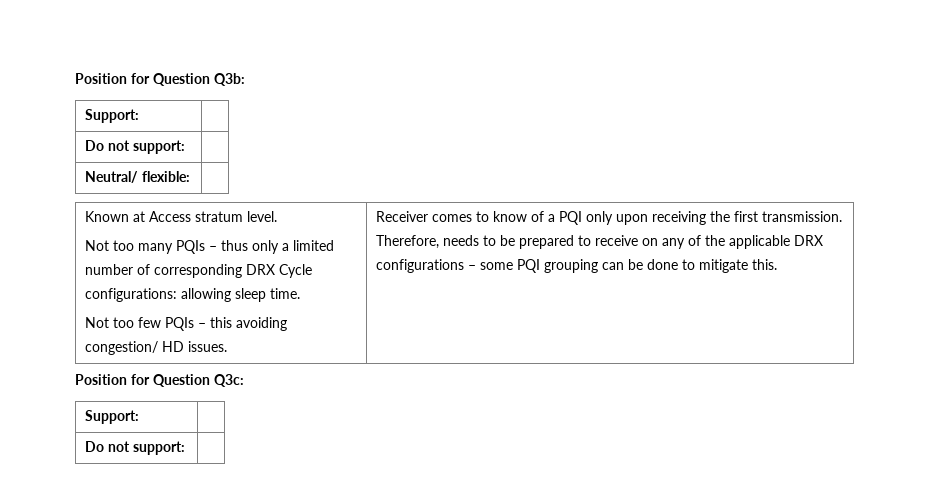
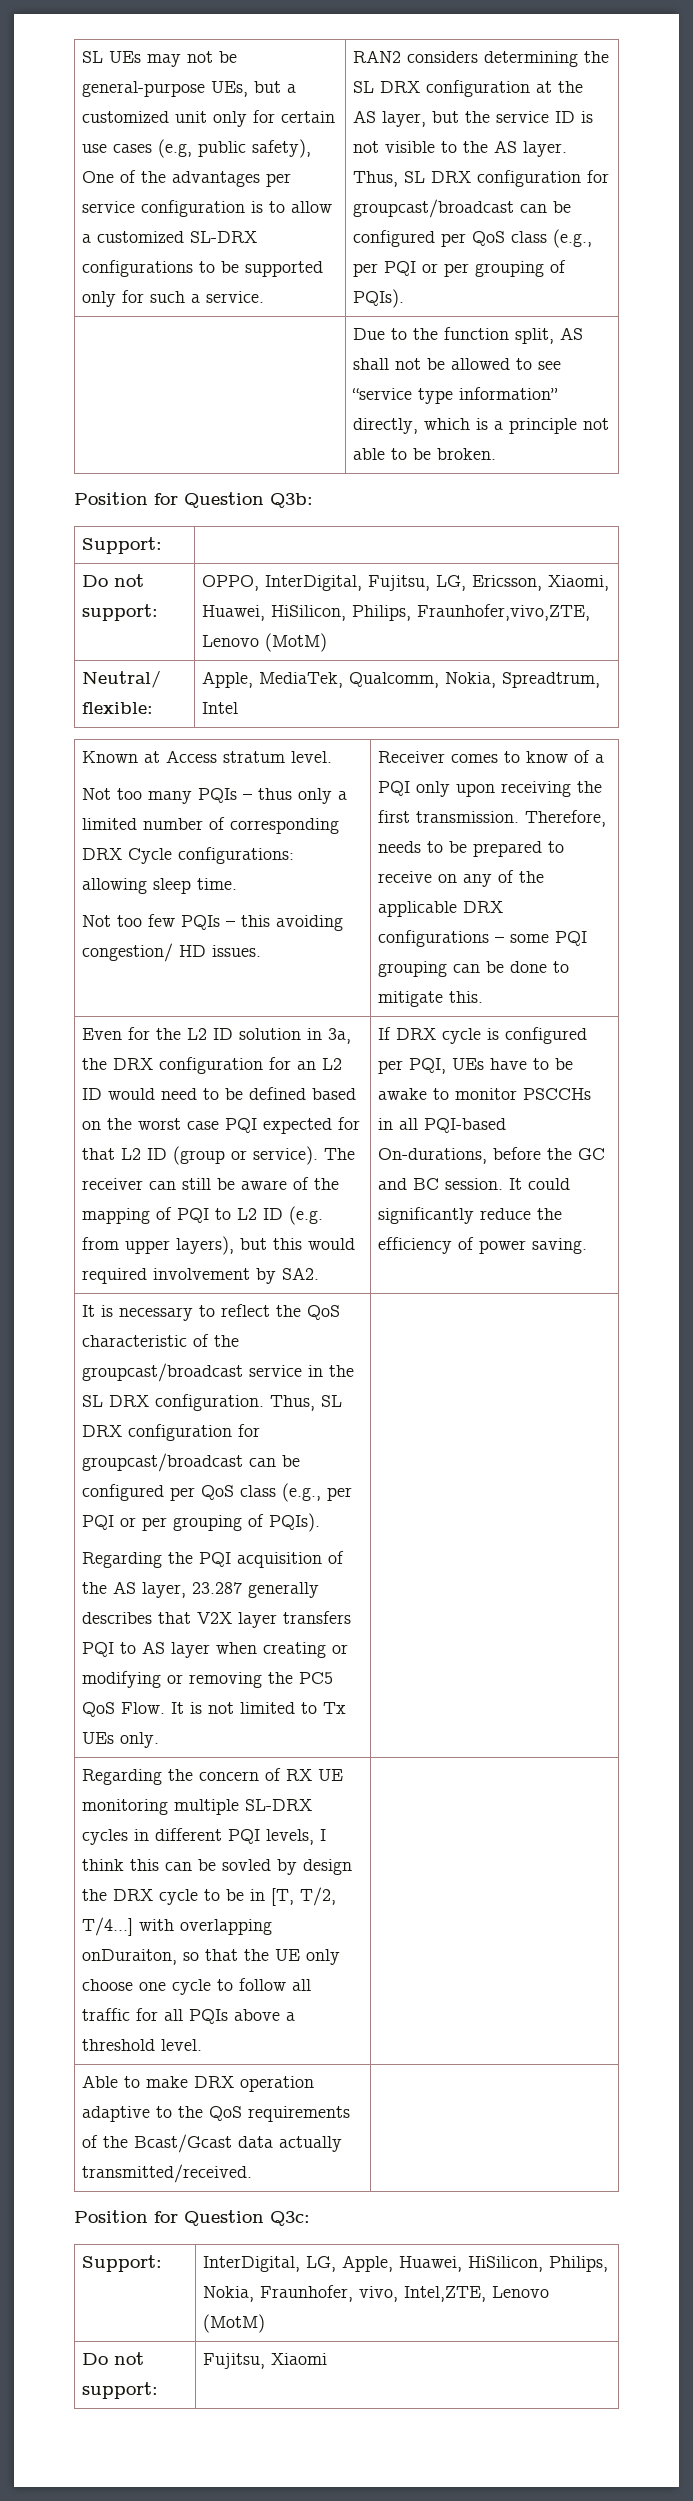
(75, 78) none -> [82,51,238,67] [82,81,297,97] [82,110,336,127] [82,139,312,158] [82,170,292,187] [82,200,333,217] [82,231,258,243] [82,260,324,277] [82,290,265,307] [353,50,610,67] [353,80,584,97] [353,110,594,127] [353,140,568,157] [353,170,610,187] [353,199,572,218] [353,229,593,248] [353,260,567,277] [353,289,405,308] [353,327,584,344] [353,358,562,370] [352,387,559,404] [353,418,610,434] [353,448,497,460] SL UEs may not be general-purpose UEs, but a customized unit only for certain use cases (e.g, public safety), One of the advantages per service configuration is to allow a customized SL-DRX configurations to be supported only for such a service. | RAN2 considers determining the SL DRX configuration at the AS layer, but the service ID is not visible to the AS layer. Thus, SL DRX configuration for groupcast/broadcast can be configured per QoS class (e.g., per PQI or per grouping of PQIs). // | Due to the function split, AS shall not be allowed to see “service type information” directly, which is a principle not able to be broken. //
[84,171,190,183] // Neutral/ flexible: | -> [202,575,610,591] [202,604,591,621] [202,633,328,652] [82,670,162,688] [82,702,154,714] [202,671,601,688] [202,702,239,714] OPPO, InterDigital, Fujitsu, LG, Ericsson, Xiaomi, Huawei, HiSilicon, Philips, Fraunhofer,vivo,ZTE, Lenovo (MotM) // Neutral/ flexible: | Apple, MediaTek, Qualcomm, Nokia, Spreadtrum, Intel
(777, 264) none -> [82,1027,352,1044] [82,1057,343,1074] [82,1087,357,1100] [82,1117,361,1134] [82,1146,356,1165] [82,1177,340,1190] [82,1206,324,1225] [82,1236,356,1255] [82,1267,320,1284] [378,1027,588,1044] [378,1058,574,1074] [378,1088,592,1100] [378,1118,507,1133] [378,1147,606,1164] [378,1178,571,1190] [378,1207,563,1224] [378,1237,588,1254] [82,1304,341,1321] [82,1334,240,1347] [82,1363,355,1382] [82,1394,343,1411] [82,1424,261,1441] [82,1453,301,1472] [82,1483,353,1502] [82,1513,321,1532] [82,1551,345,1568] [82,1581,320,1598] [82,1611,352,1628] [82,1641,349,1658] [82,1671,334,1688] [82,1702,347,1717] [82,1732,160,1748] [82,1768,344,1785] [82,1799,313,1815] [82,1828,327,1845] [82,1859,353,1875] [82,1887,337,1906] [82,1917,273,1936] [82,1949,341,1965] [82,1978,312,1995] [82,2008,296,2024] [82,2039,203,2051] [82,2075,315,2092] [82,2106,351,2122] [82,2134,343,2153] [82,2164,253,2183] // Even for the L2 ID solution in 3a, the DRX configuration for an L2 ID would need to be defined based on the worst case PQI expected for that L2 ID (group or service). The receiver can still be aware of the mapping of PQI to L2 ID (e.g. from upper layers), but this would required involvement by SA2. | If DRX cycle is configured per PQI, UEs have to be awake to monitor PSCCHs in all PQI-based On-durations, before the GC and BC session. It could significantly reduce the efficiency of power saving. // It is necessary to reflect the QoS characteristic of the groupcast/broadcast service in the SL DRX configuration. Thus, SL DRX configuration for groupcast/broadcast can be configured per QoS class (e.g., per PQI or per grouping of PQIs). // Regarding the PQI acquisition of the AS layer, 23.287 generally describes that V2X layer transfers PQI to AS layer when creating or modifying or removing the PC5 QoS Flow. It is not limited to Tx UEs only. | // Regarding the concern of RX UE monitoring multiple SL-DRX cycles in different PQI levels, I think this can be sovled by design the DRX cycle to be in [T, T/2, T/4…] with overlapping onDuraiton, so that the UE only choose one cycle to follow all traffic for all PQIs above a threshold level. | // Able to make DRX operation adaptive to the QoS requirements of the Bcast/Gcast data actually transmitted/received. |
[84,441,185,455] // Do not support: | -> [203,2255,609,2272] [203,2285,550,2302] [203,2314,266,2333] [82,2352,145,2365] [82,2382,159,2399] [203,2353,328,2369] InterDigital, LG, Apple, Huawei, HiSilicon, Philips, Nokia, Fraunhofer, vivo, Intel,ZTE, Lenovo (MotM) // Do not support: | Fujitsu, Xiaomi

